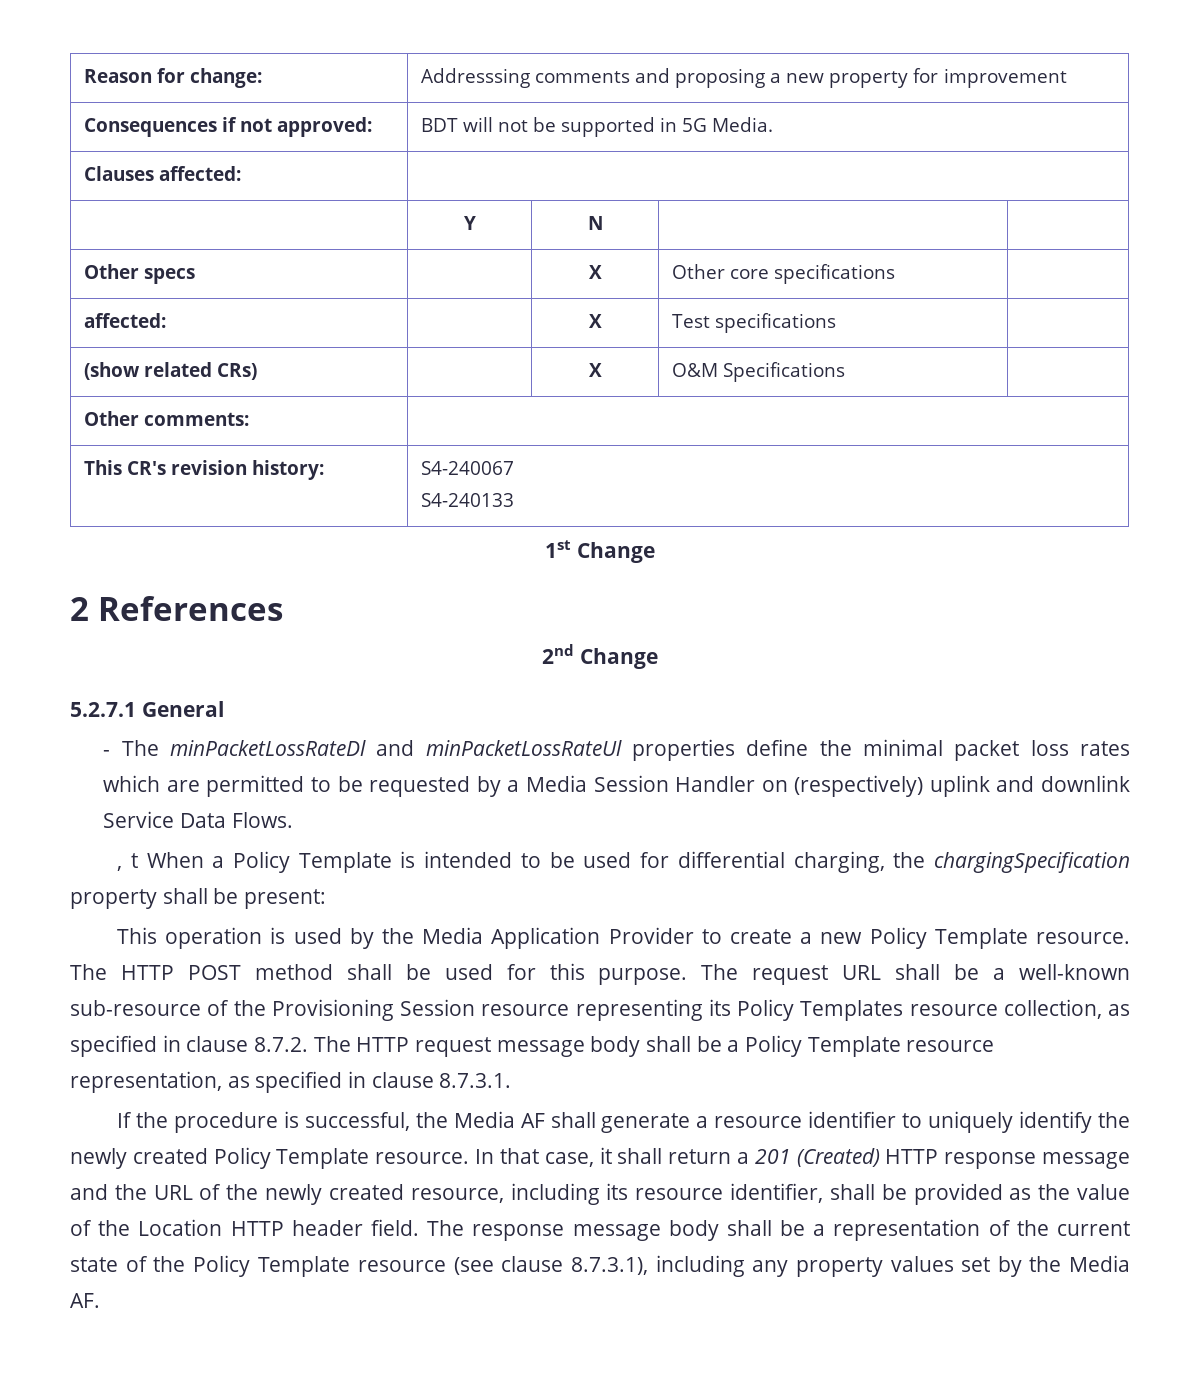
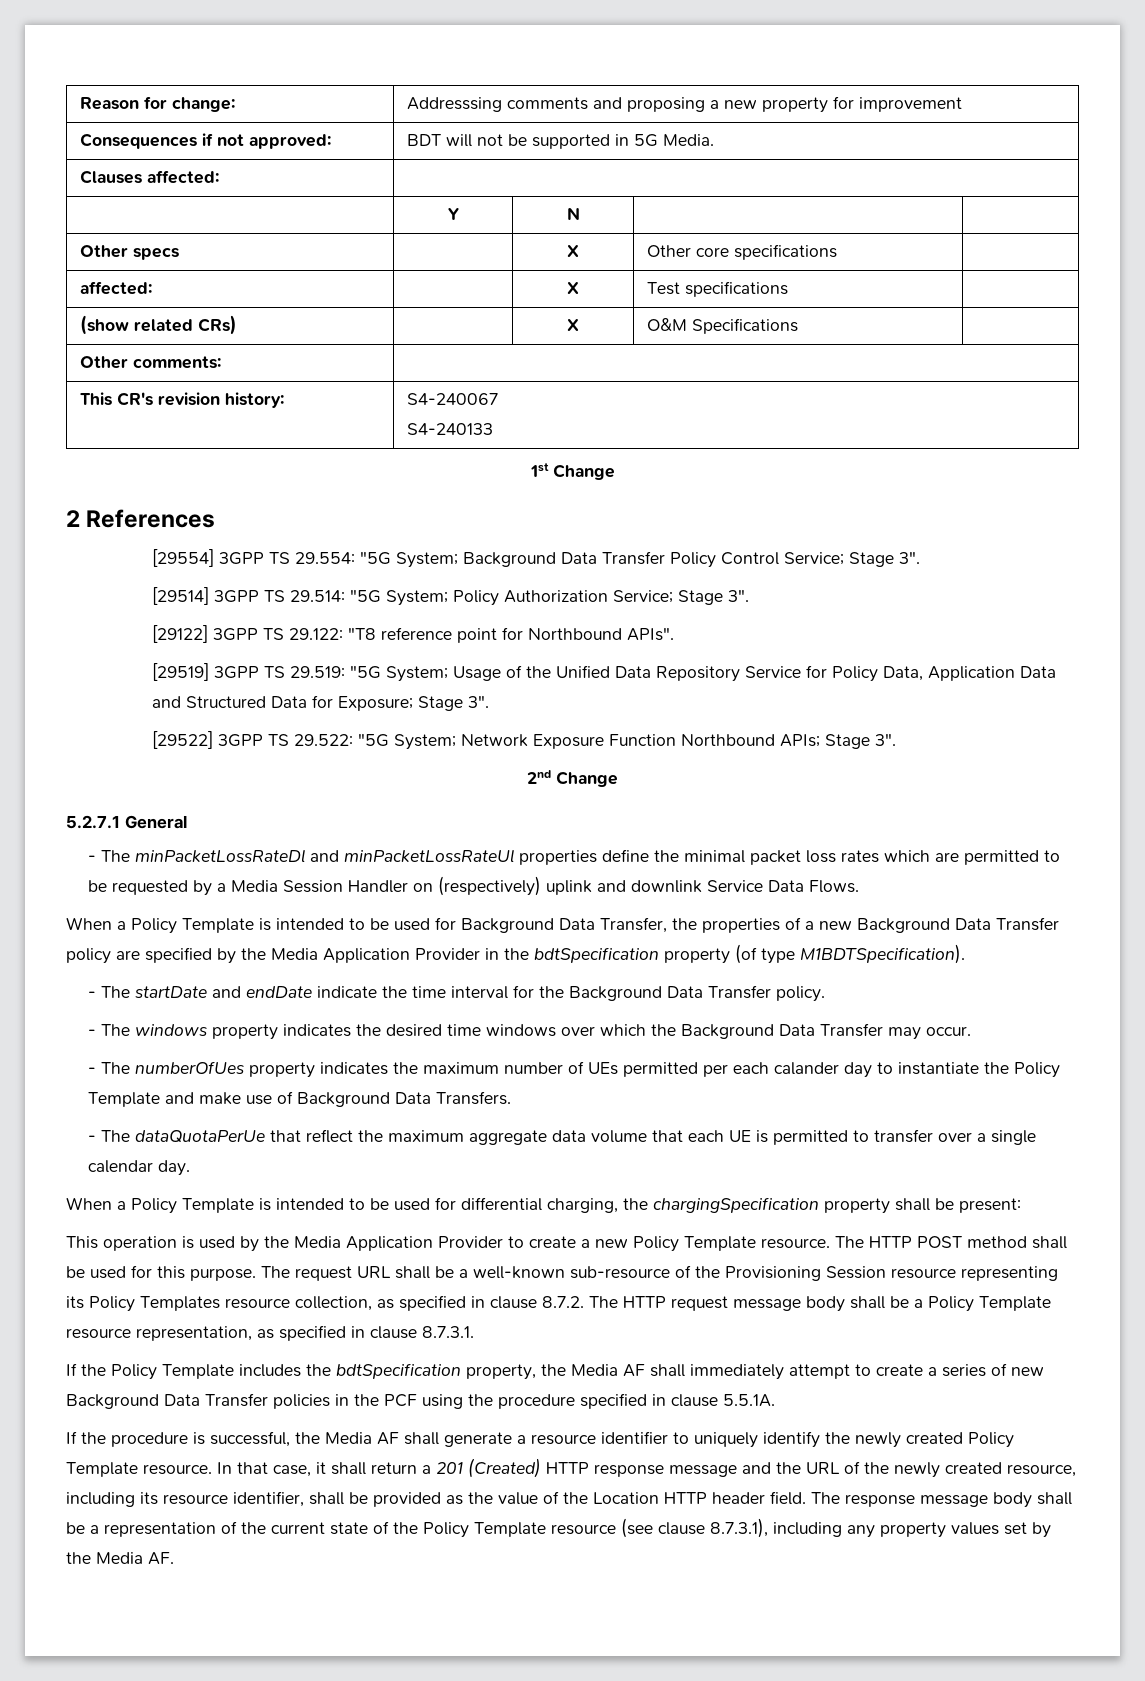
(283, 608) none -> [152,549,921,568] [152,587,750,606] [152,625,675,643] [152,663,1057,682] [152,695,490,711] [152,731,897,750] // [29554] 3GPP TS 29.554: "5G System; Background Data Transfer Policy Control Service; Stage 3". // [29514] 3GPP TS 29.514: "5G System; Policy Authorization Service; Stage 3". // [29122] 3GPP TS 29.122: "T8 reference point for Northbound APIs". // [29519] 3GPP TS 29.519: "5G System; Usage of the Unified Data Repository Service for Policy Data, Application Data and Structured Data for Exposure; Stage 3". // [29522] 3GPP TS 29.522: "5G System; Network Exposure Function Northbound APIs; Stage 3".
[117,853,138,871] , t -> [66,917,1059,934] [66,944,965,964] [87,985,825,1002] [87,1023,971,1040] [87,1061,1060,1078] [87,1091,511,1107] [87,1129,1036,1145] [87,1160,190,1176] When a Policy Template is intended to be used for Background Data Transfer, the properties of a new Background Data Transfer policy are specified by the Media Application Provider in the bdtSpecification property (of type M1BDTSpecification). // - The startDate and endDate indicate the time interval for the Background Data Transfer policy. // - The windows property indicates the desired time windows over which the Background Data Transfer may occur. // - The numberOfUes property indicates the maximum number of UEs permitted per each calander day to instantiate the Policy Template and make use of Background Data Transfers. // - The dataQuotaPerUe that reflect the maximum aggregate data volume that each UE is permitted to transfer over a single calendar day. //
(512, 1080) none -> [66,1363,1044,1380] [66,1393,775,1409] // If the Policy Template includes the bdtSpecification property, the Media AF shall immediately attempt to create a series of new Background Data Transfer policies in the PCF using the procedure specified in clause 5.5.1A.

